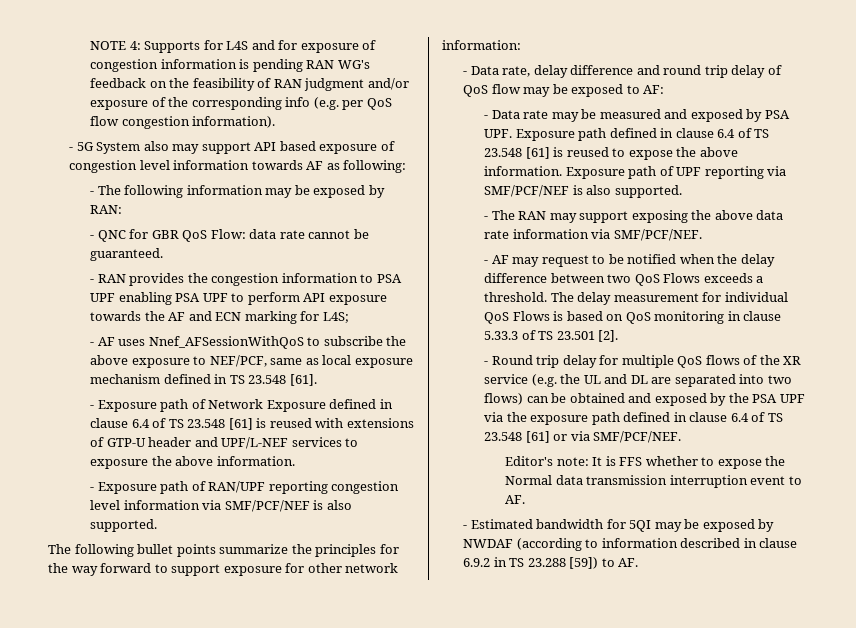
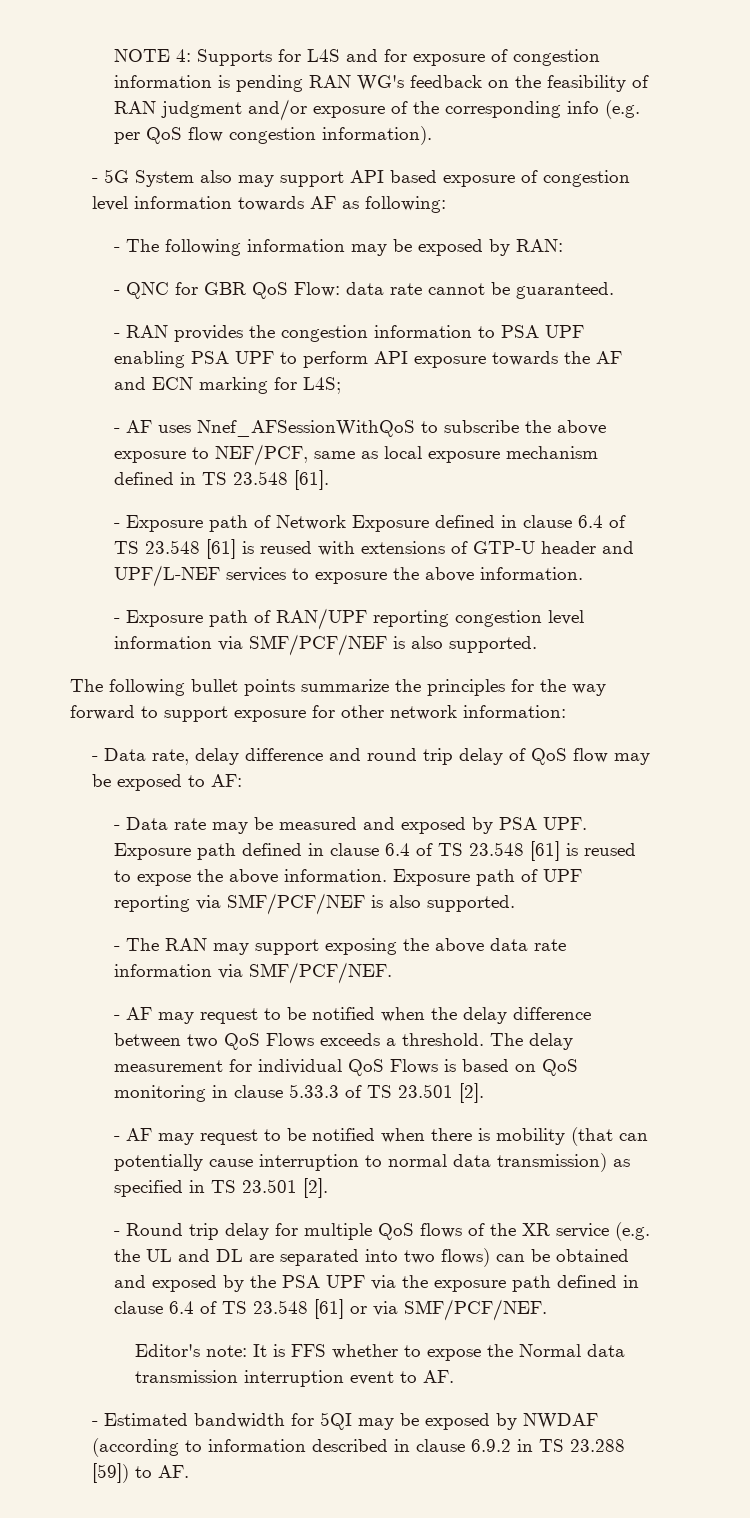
(619, 336) none -> [113,1127,648,1146] [113,1153,630,1172] [113,1178,328,1198] // - AF may request to be notified when there is mobility (that can potentially cause interruption to normal data transmission) as specified in TS 23.501 [2].

